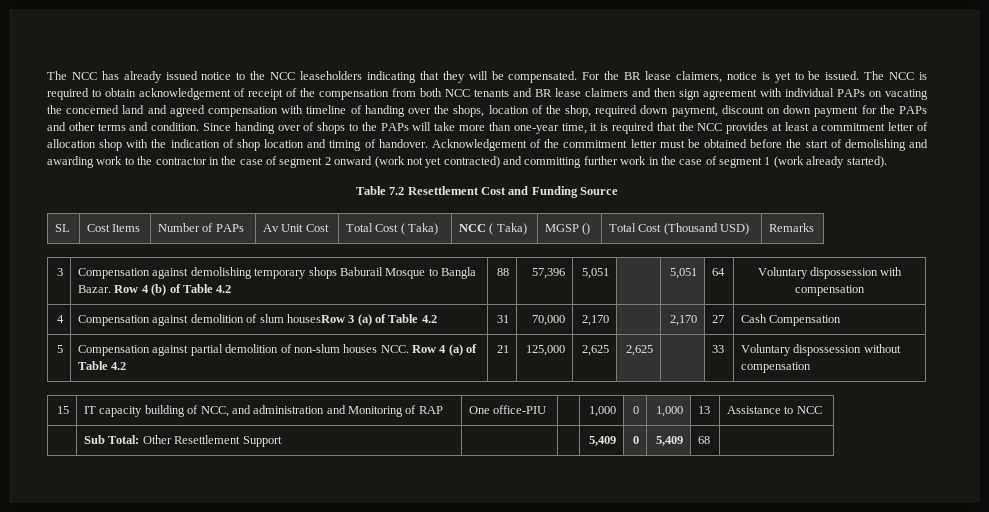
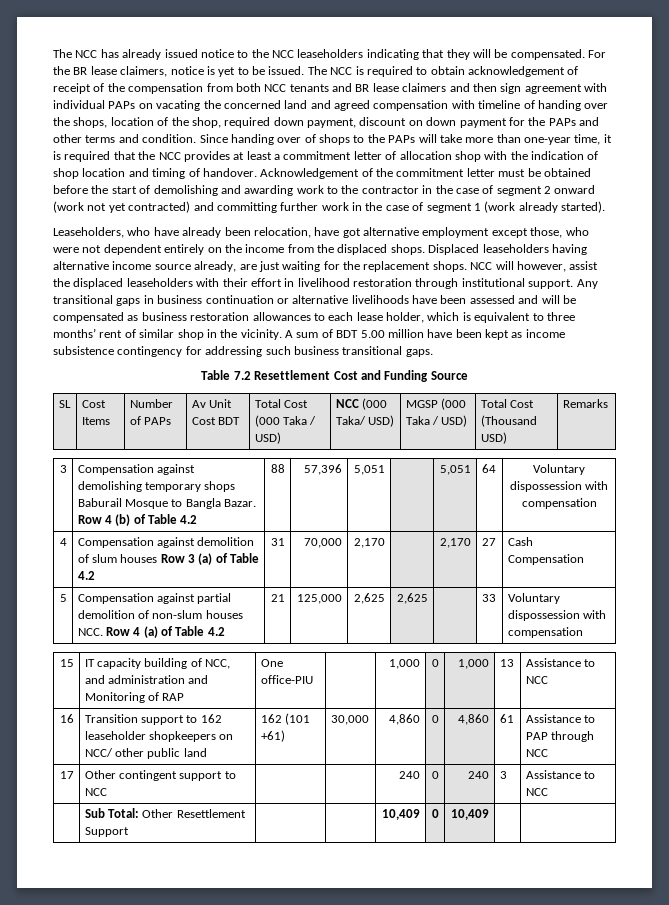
(887, 162) none -> [53,227,589,238] [53,244,587,255] [53,261,599,272] [53,278,598,289] [53,295,576,306] [53,312,575,323] [53,328,565,340] [53,346,433,357] // Leaseholders, who have already been relocation, have got alternative employment except those, who were not dependent entirely on the income from the displaced shops. Displaced leaseholders having alternative income source already, are just waiting for the replacement shops. NCC will however, assist the displaced leaseholders with their effort in livelihood restoration through institutional support. Any transitional gaps in business continuation or alternative livelihoods have been assessed and will be compensated as business restoration allowances to each lease holder, which is equivalent to three months’ rent of similar shop in the vicinity. A sum of BDT 5.00 million have been kept as income subsistence contingency for addressing such business transitional gaps.
[346,223,439,235] [459,223,527,235] [545,223,591,235] | Total Cost ( Taka) | NCC ( Taka) | MGSP () -> [217,417,240,425] [254,399,308,408] [254,415,317,427] [254,432,281,444] [335,398,387,410] [335,415,394,427] [405,398,466,410] [405,415,468,427] BDT | Total Cost (000 Taka / USD) | NCC (000 Taka/ USD) | MGSP (000 Taka / USD)
[286,314,345,323] housesRow -> [120,554,185,563] houses Row
[863,344,901,353] without -> [582,610,606,619] with
(822, 410) none -> [60,714,75,723] [84,714,222,725] [84,731,234,742] [84,748,207,759] [260,713,310,725] [260,730,285,742] [330,715,369,725] [389,714,421,725] [432,715,440,723] [458,714,490,725] [499,714,514,723] [525,714,595,723] [525,731,594,742] [525,749,548,757] [60,771,75,779] [84,770,236,781] [84,788,107,796] [399,771,421,779] [432,771,440,779] [468,771,490,779] [499,771,507,779] [525,770,595,779] [525,788,548,796] // 16 | Transition support to 162 leaseholder shopkeepers on NCC/ other public land | 162 (101 +61) | 30,000 | 4,860 | 0 | 4,860 | 61 | Assistance to PAP through NCC // 17 | Other contingent support to NCC | | | 240 | 0 | 240 | 3 | Assistance to NCC
[588,436,616,446] [632,436,639,444] [655,436,683,446] [698,436,711,444] 5,409 | 0 | 5,409 | 68 -> [382,809,421,820] [432,809,440,818] [451,809,490,820] 10,409 | 0 | 10,409 |

